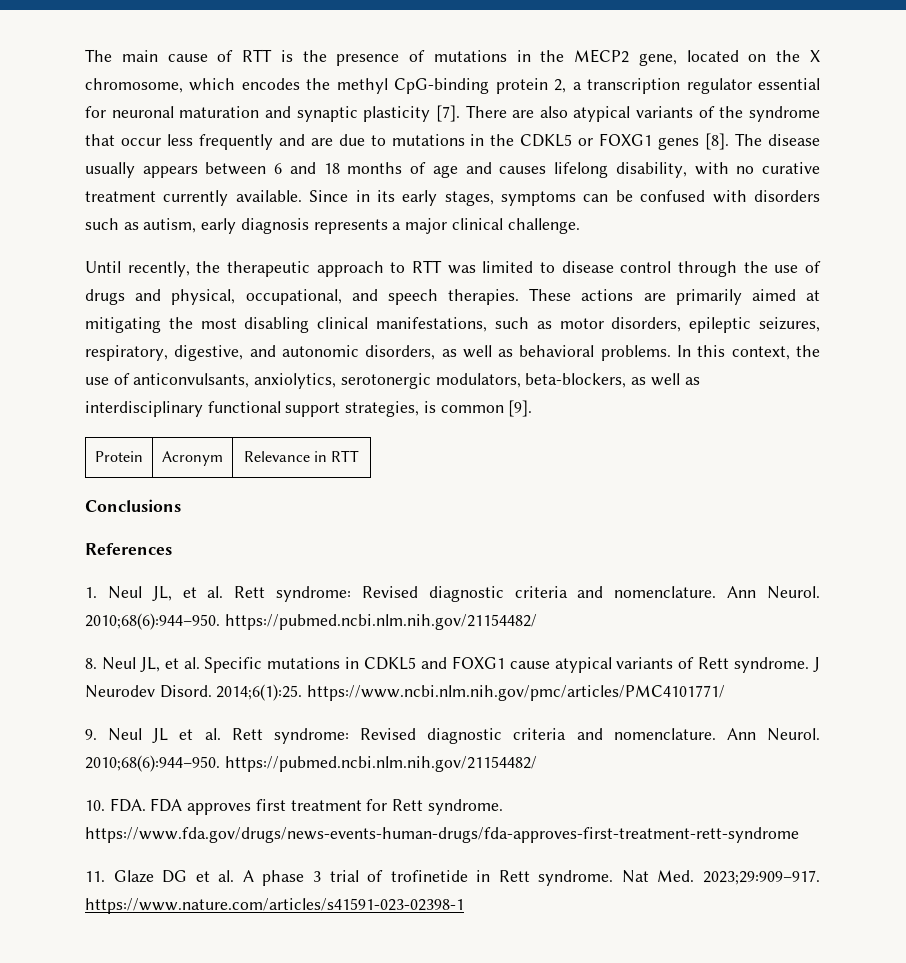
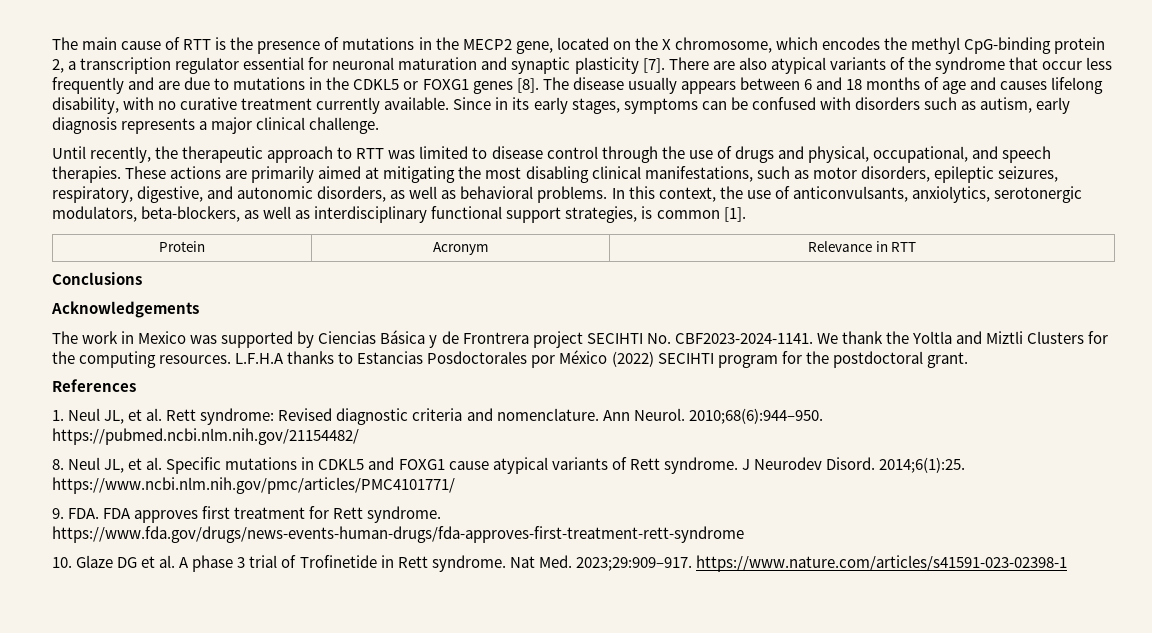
[508,400,533,417] [9]. -> [723,207,746,222] [1].
(181, 505) none -> [51,301,199,318] [52,330,1109,348] [52,350,968,368] // Acknowledgements // The work in Mexico was supported by Ciencias Básica y de Frontrera project SECIHTI No. CBF2023-2024-1141. We thank the Yoltla and Miztli Clusters for the computing resources. L.F.H.A thanks to Estancias Posdoctorales por México (2022) SECIHTI program for the postdoctoral grant.
[108,728,820,744] [85,755,537,772] [85,800,105,811] Neul JL et al. Rett syndrome: Revised diagnostic criteria and nomenclature. Ann Neurol. 2010;68(6):944–950. https://pubmed.ncbi.nlm.nih.gov/21154482/ // 10. -> (64, 513) none
[85,871,105,882] 11. -> [52,557,72,568] 10.
[390,870,468,882] trofinetide -> [299,555,377,568] Trofinetide

